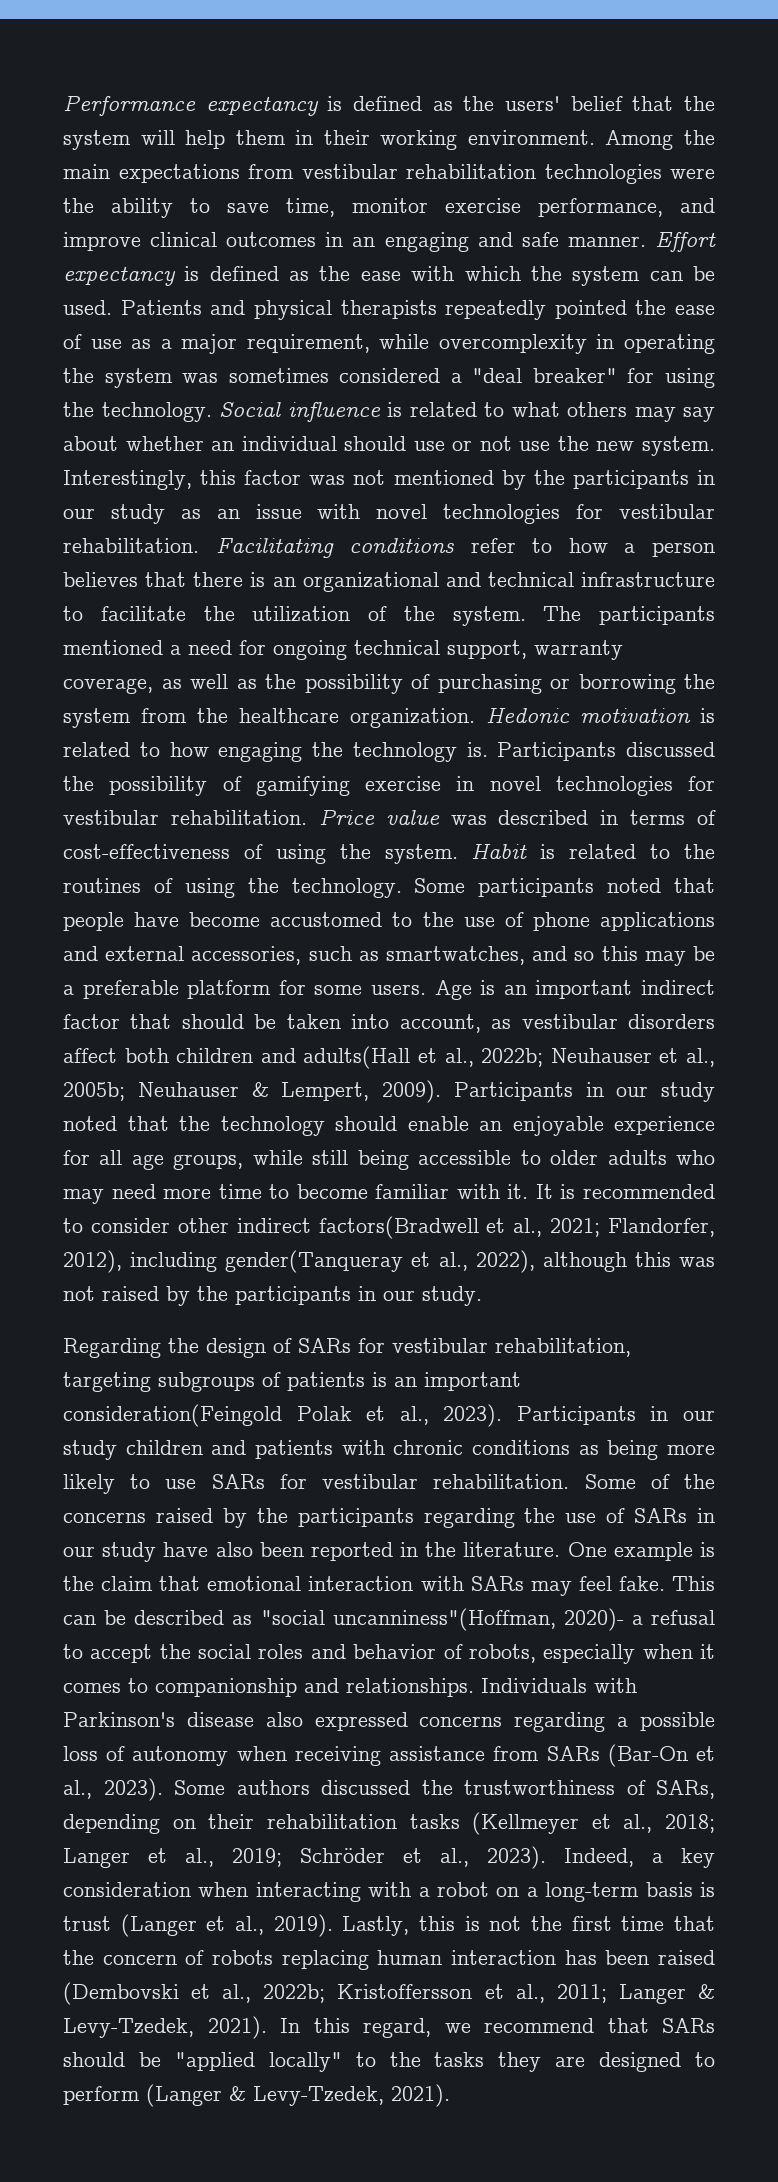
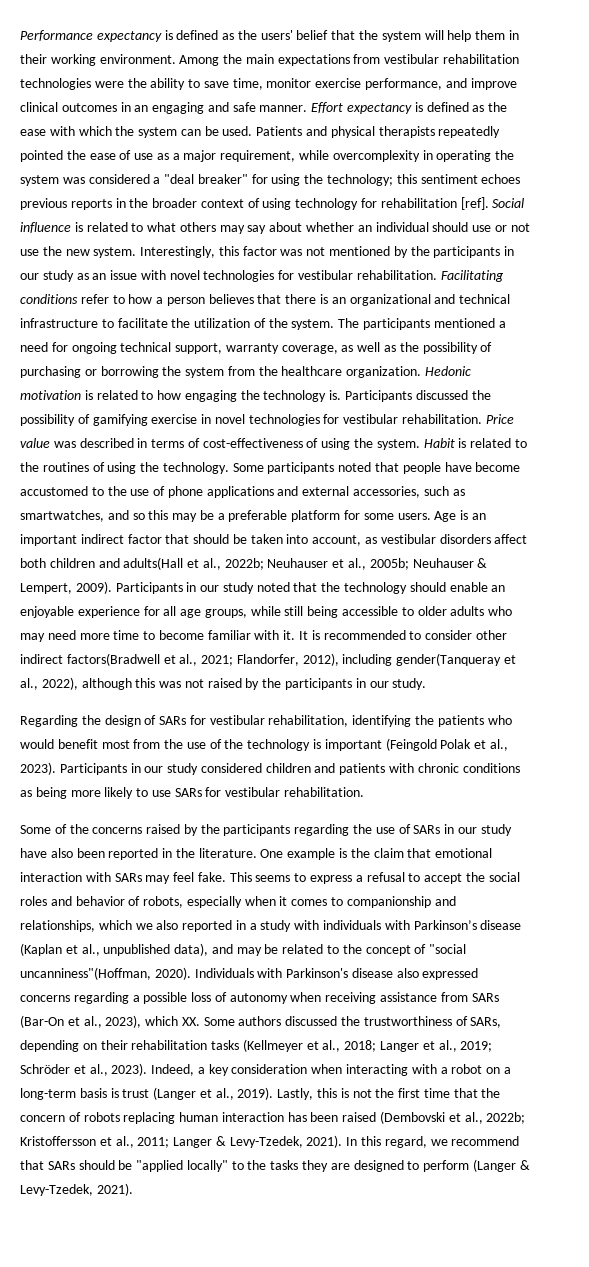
[228,368,329,383] sometimes -> (85, 180) none
[101,402,212,422] technology. -> [327,174,521,186] [20,197,489,210] technology; this sentiment echoes previous reports in the broader context of using technology for rehabilitation [ref].
[63,1372,521,1392] [63,1404,282,1427] targeting subgroups of patients is an important consideration(Feingold -> [352,715,512,727] [20,738,437,751] identifying the patients who would benefit most from the use of the technology is important (Feingold
(117, 1450) none -> [200,763,262,773] considered
(570, 1481) none -> (365, 792) //
[63,1608,624,1631] can be described as "social uncanniness"(Hoffman, 2020)- -> [255,873,353,884] seems to express
[346,1678,474,1697] relationships. -> [20,920,522,932] [20,943,467,956] [20,967,191,980] relationships, which we also reported in a study with individuals with Parkinson’s disease (Kaplan et al., unpublished data), and may be related to the concept of "social uncanniness"(Hoffman, 2020).
[103,1778,163,1801] 2023). -> [105,1015,200,1028] 2023), which XX.

